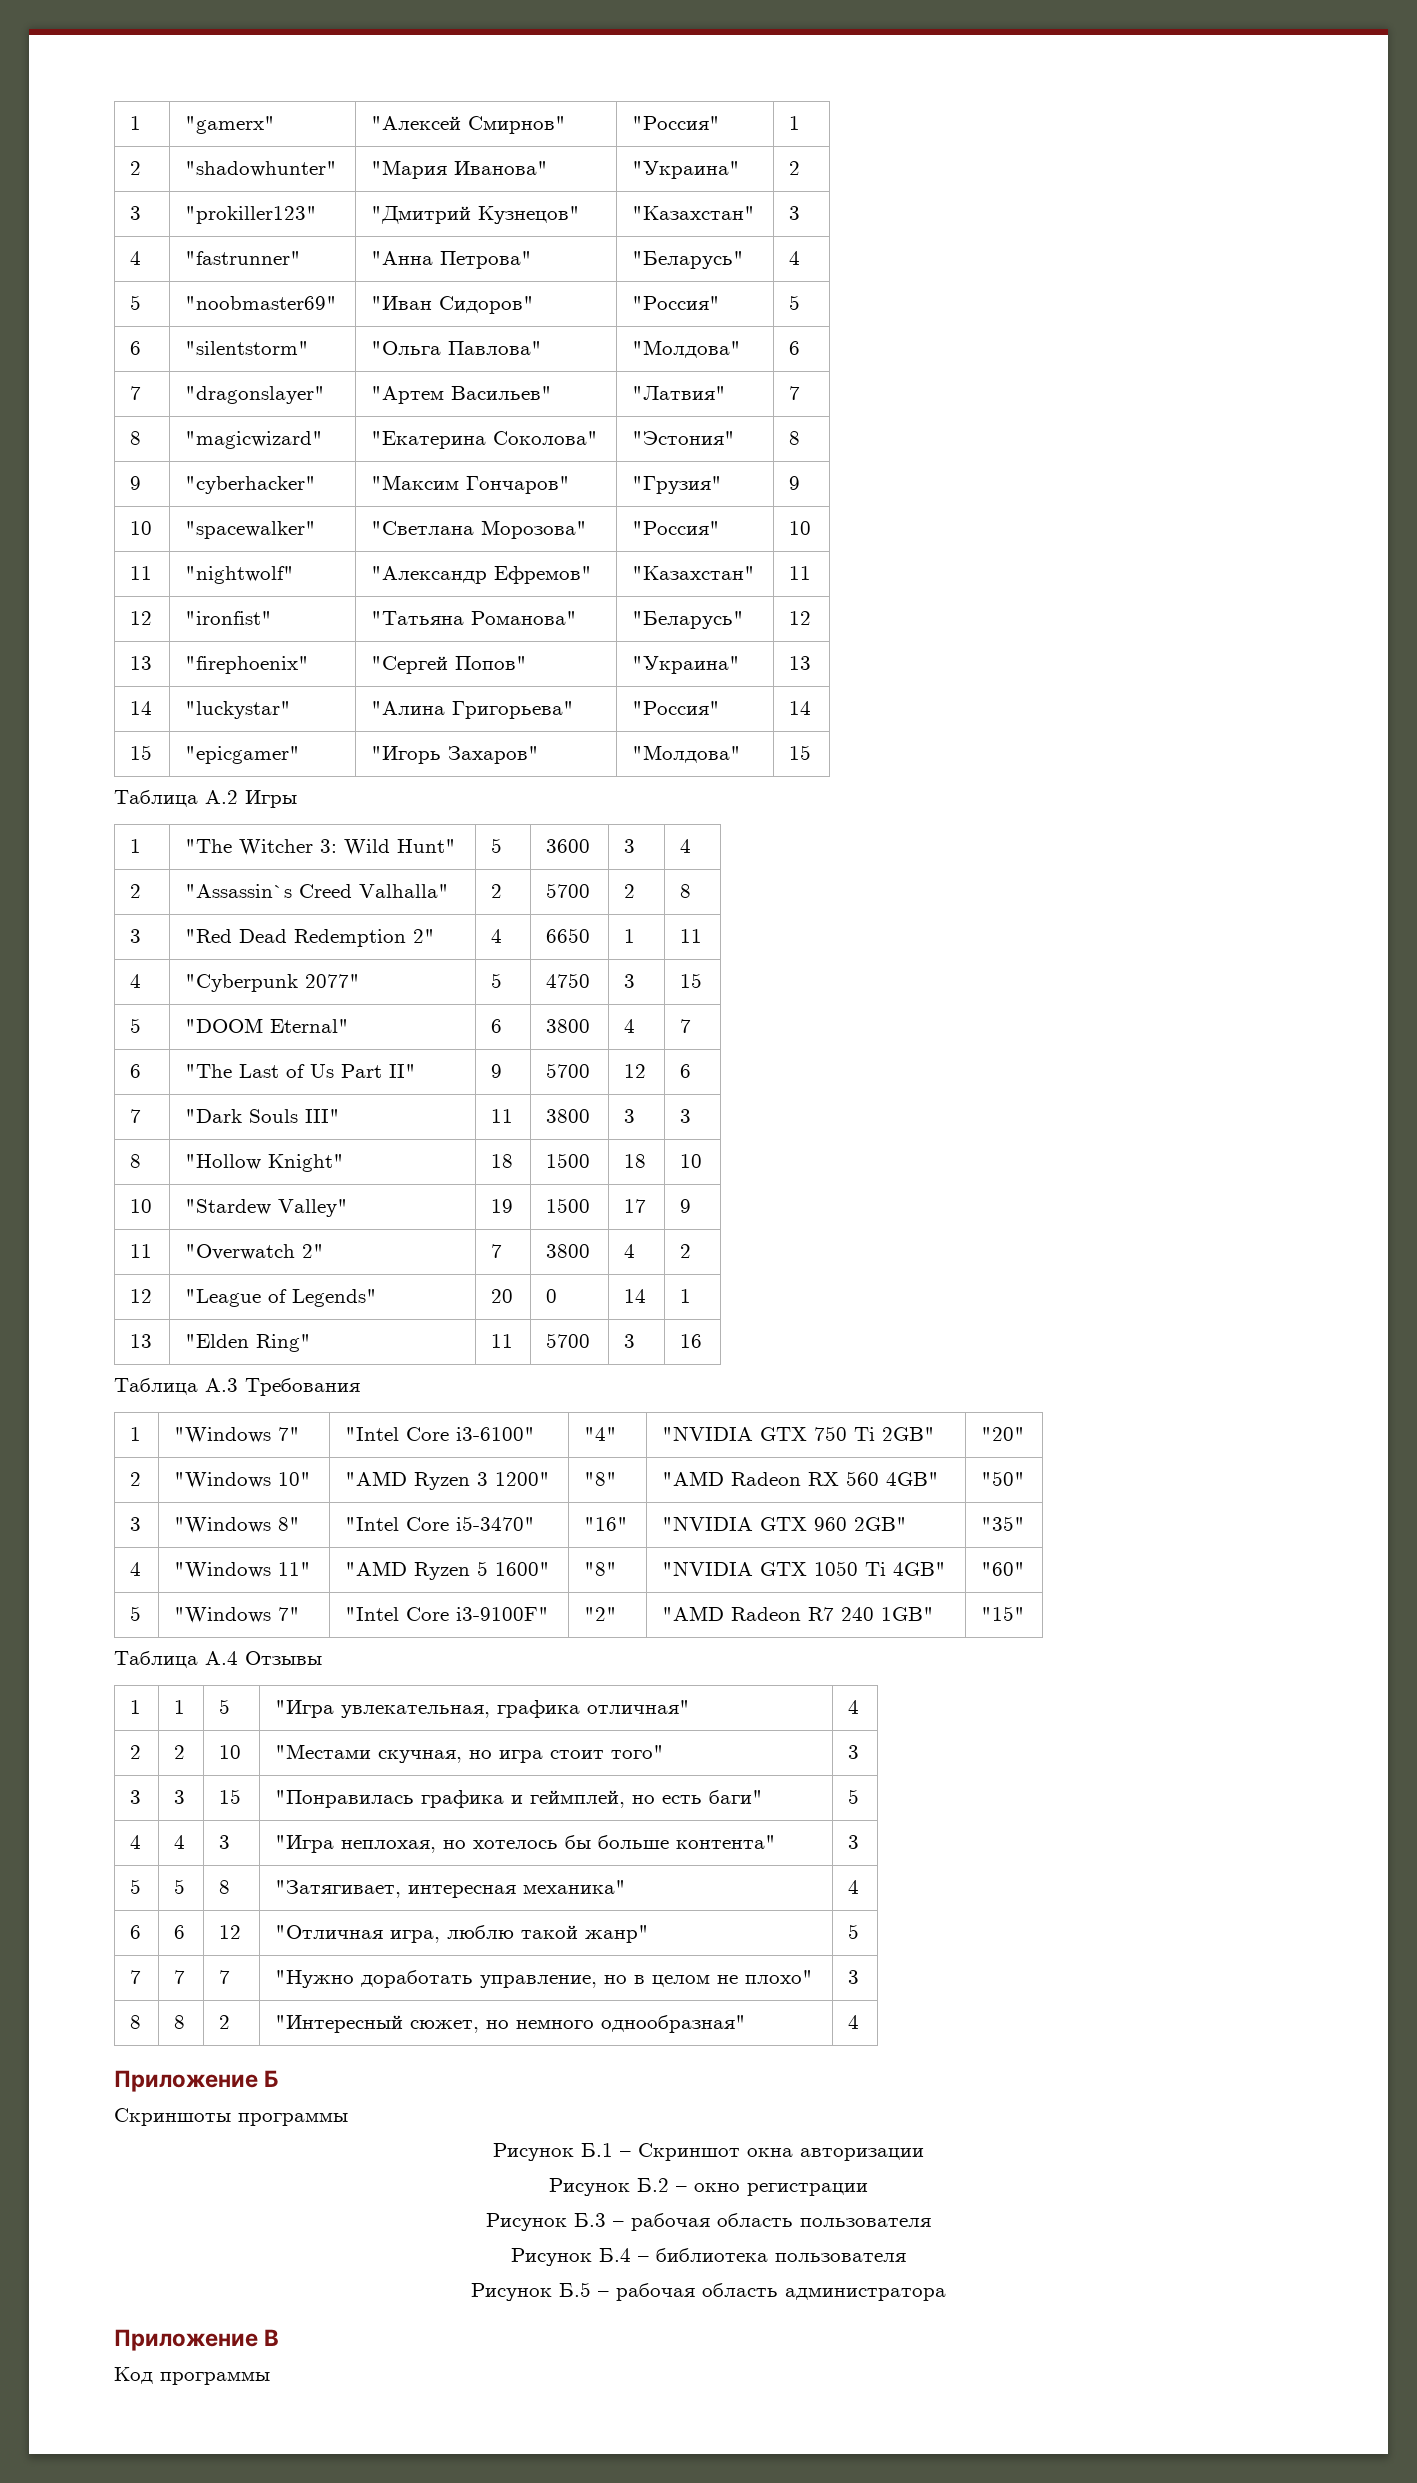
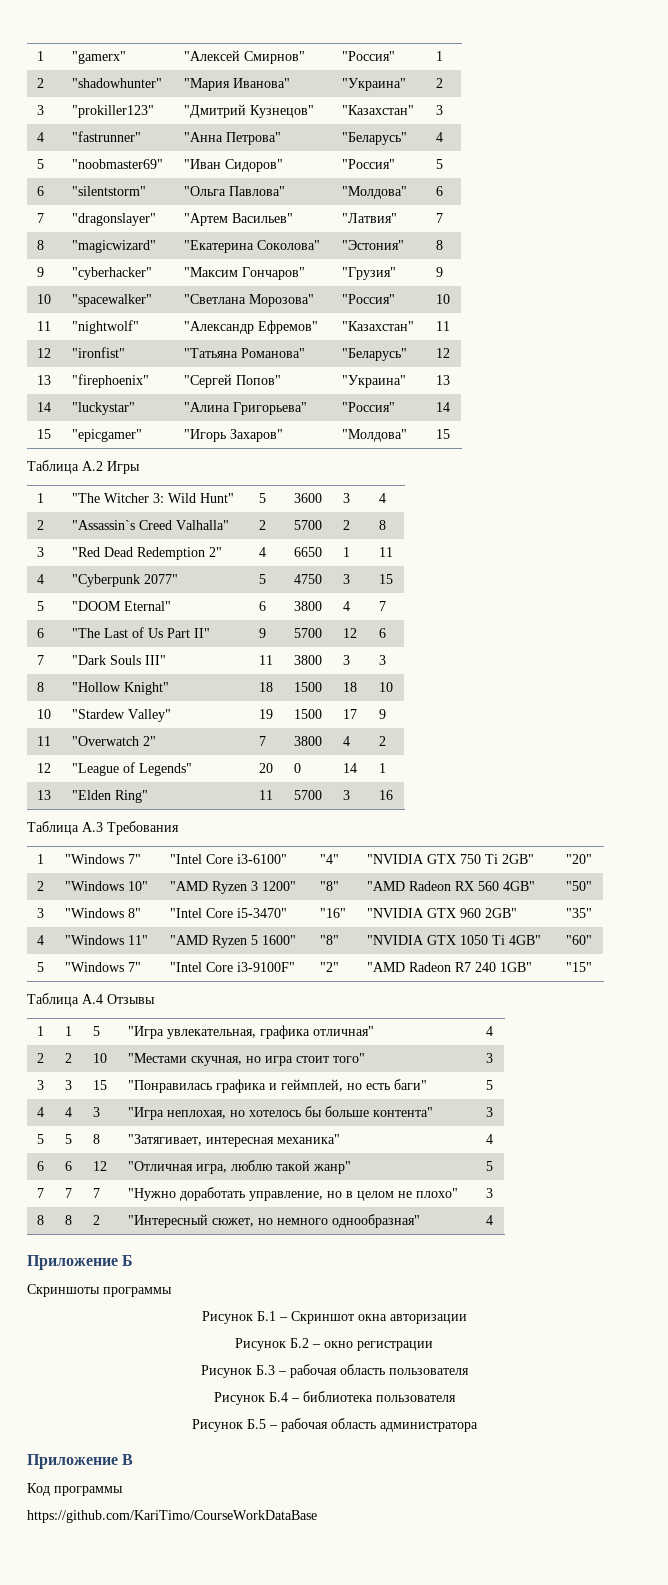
(270, 2378) none -> [27,1510,317,1523] // https://github.com/KariTimo/CourseWorkDataBase

